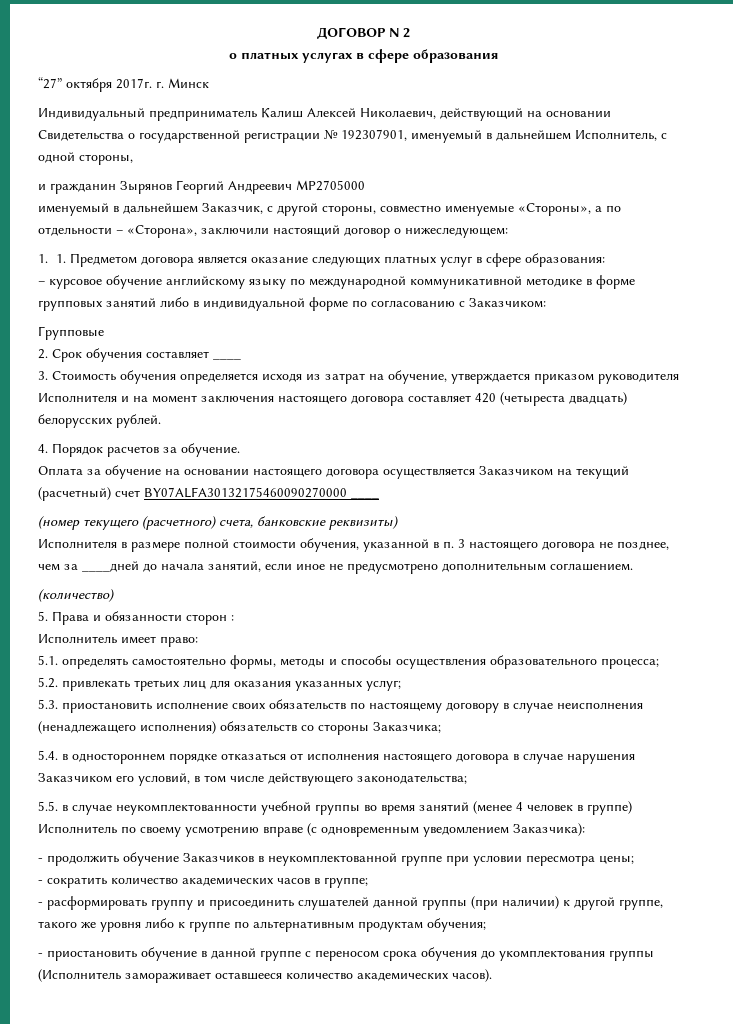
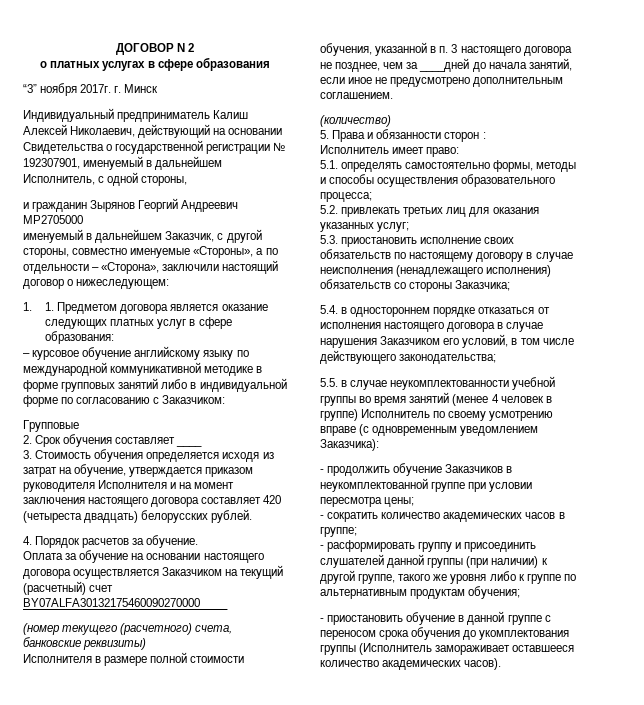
[38,77,112,92] “27” октября -> [23,83,78,96] “3” ноября

